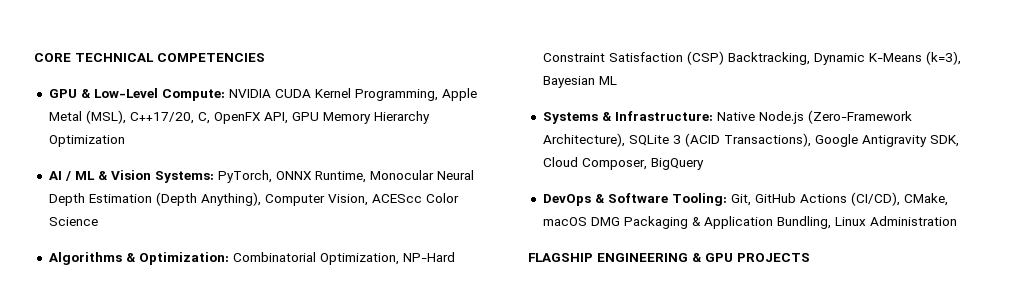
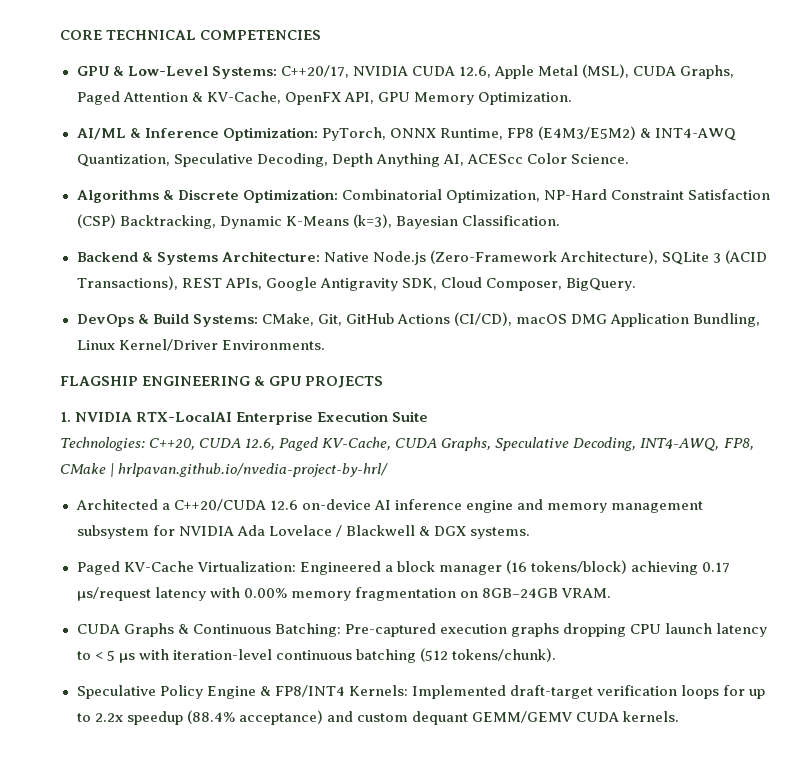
[161,88,477,101] [48,110,430,124] [48,135,125,147] [48,170,474,183] [48,192,368,206] Compute: NVIDIA CUDA Kernel Programming, Apple Metal (MSL), C++17/20, C, OpenFX API, GPU Memory Hierarchy Optimization // AI / ML & Vision Systems: PyTorch, ONNX Runtime, Monocular Neural Depth Estimation (Depth Anything), Computer Vision, -> [211,64,735,79] [76,91,572,105] [76,126,736,141] [76,153,464,167] Systems: C++20/17, NVIDIA CUDA 12.6, Apple Metal (MSL), CUDA Graphs, Paged Attention & KV-Cache, OpenFX API, GPU Memory Optimization. // AI/ML & Inference Optimization: PyTorch, ONNX Runtime, FP8 (E4M3/E5M2) & INT4-AWQ Quantization, Speculative Decoding, Depth Anything AI,
[48,217,98,226] Science -> [570,154,629,164] Science.
(136, 257) none -> [177,189,239,200] Discrete
[598,76,617,85] [542,111,713,124] ML // Systems & Infrastructure: -> [461,215,560,226] [76,251,320,265] Classification. // Backend & Systems Architecture:
(811, 140) none -> [181,278,262,290] REST APIs,
[650,158,704,170] BigQuery -> [565,278,636,291] BigQuery.
[607,193,727,206] Software Tooling: -> [152,313,314,327] Build Systems: CMake,
[903,193,948,206] CMake, -> (512, 319) none
[623,216,701,229] Packaging & -> (607, 319) none
[869,216,957,226] Administration -> [118,339,325,351] Kernel/Driver Environments.
(810, 257) none -> [60,411,429,425] [60,437,754,451] [60,463,389,477] [75,499,703,513] [76,525,530,539] [76,560,730,575] [76,587,611,601] [76,623,768,637] [76,648,556,663] [76,685,766,699] [76,710,679,725] // 1. NVIDIA RTX-LocalAI Enterprise Execution Suite // Technologies: C++20, CUDA 12.6, Paged KV-Cache, CUDA Graphs, Speculative Decoding, INT4-AWQ, FP8, CMake | hrlpavan.github.io/nvedia-project-by-hrl/ // Architected a C++20/CUDA 12.6 on-device AI inference engine and memory management subsystem for NVIDIA Ada Lovelace / Blackwell & DGX systems. // Paged KV-Cache Virtualization: Engineered a block manager (16 tokens/block) achieving 0.17 µs/request latency with 0.00% memory fragmentation on 8GB–24GB VRAM. // CUDA Graphs & Continuous Batching: Pre-captured execution graphs dropping CPU launch latency to < 5 µs with iteration-level continuous batching (512 tokens/chunk). // Speculative Policy Engine & FP8/INT4 Kernels: Implemented draft-target verification loops for up to 2.2x speedup (88.4% acceptance) and custom dequant GEMM/GEMV CUDA kernels.

